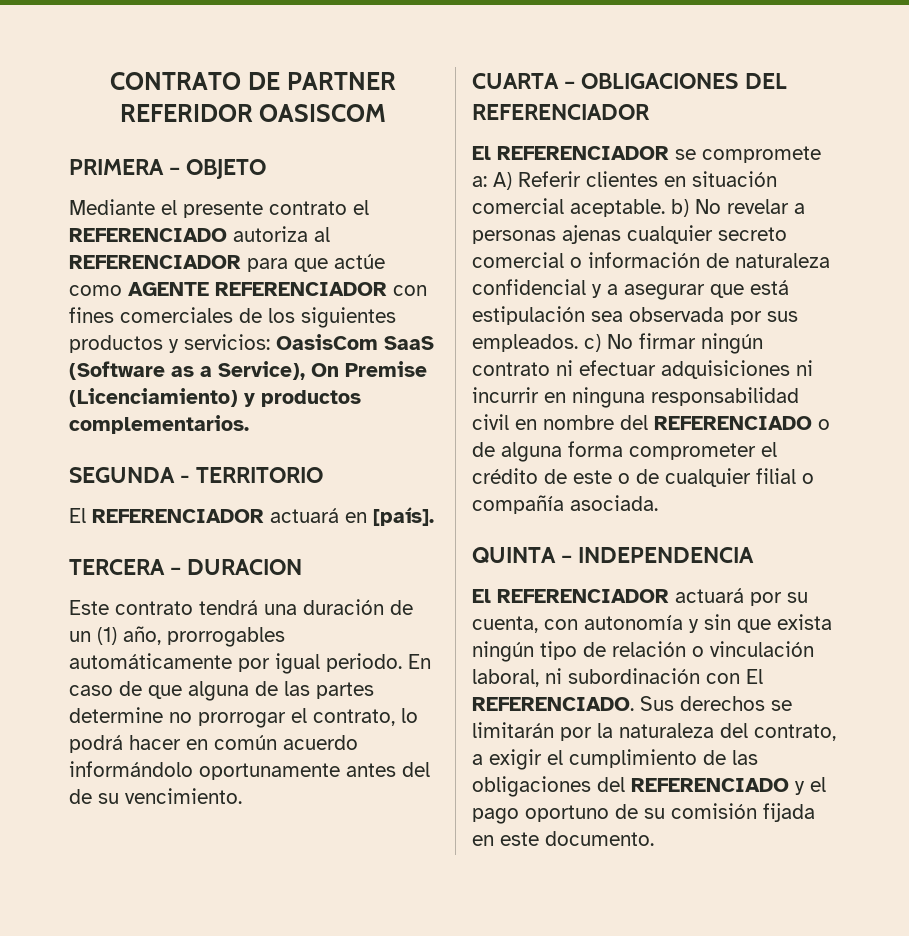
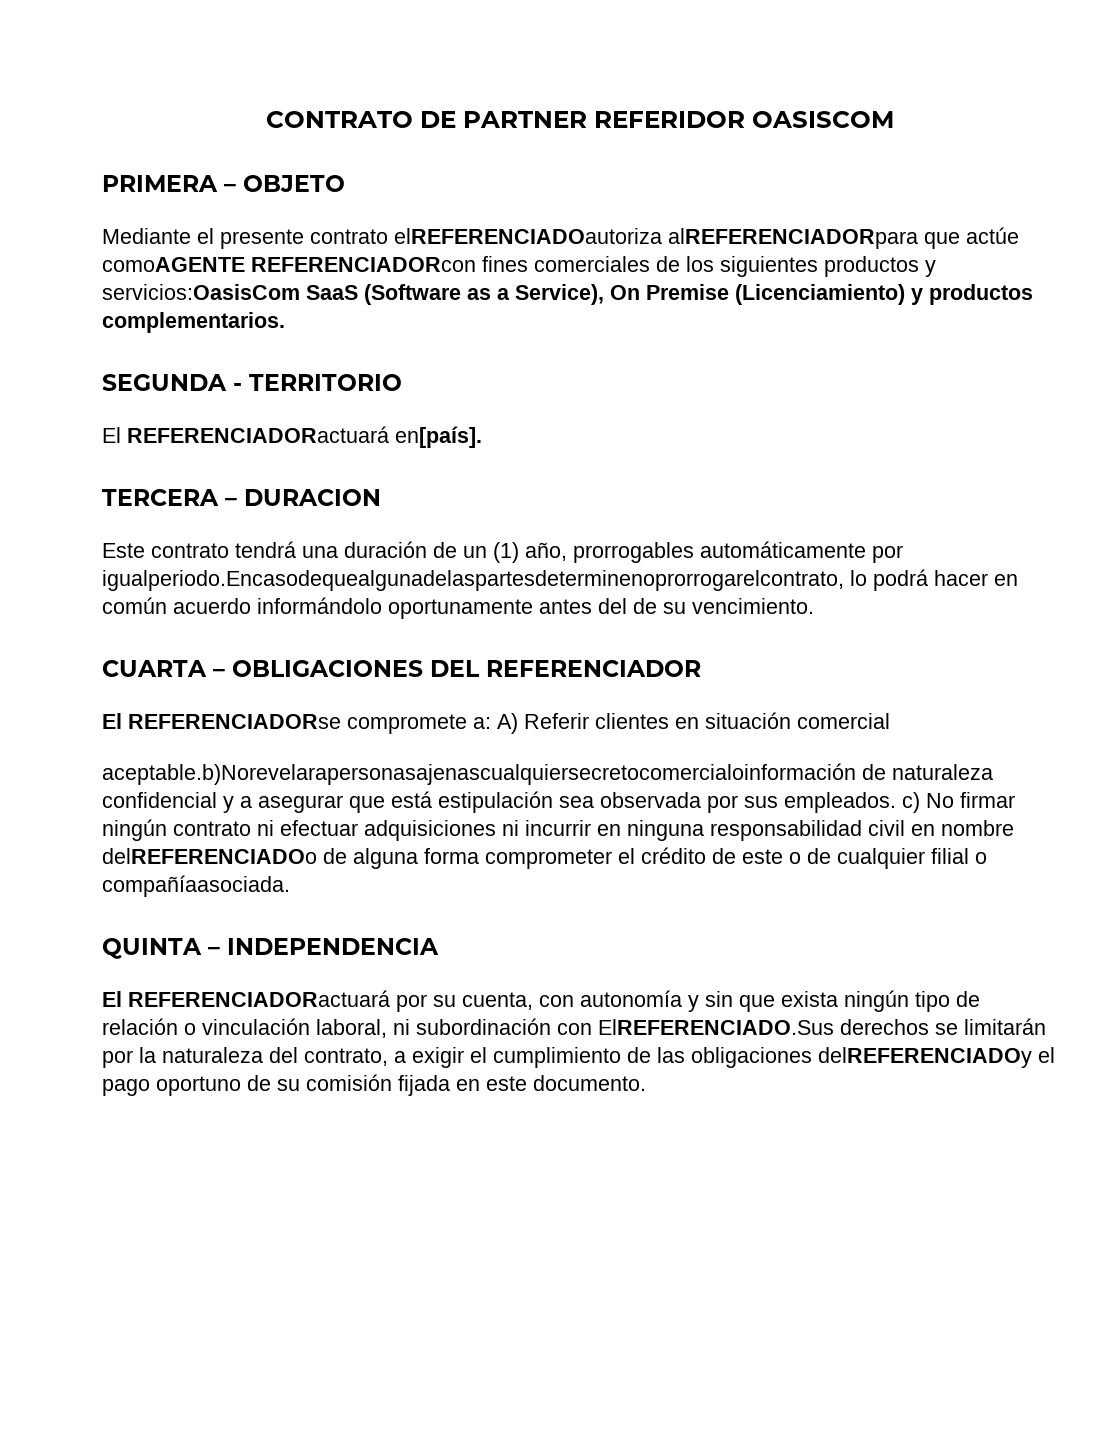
[353,200,369,215] [69,226,330,242] [69,254,385,272] [69,282,427,296] el REFERENCIADO autoriza al REFERENCIADOR para que actúe como AGENTE REFERENCIADOR con -> [394,227,1019,249] [102,257,476,272] elREFERENCIADOautoriza alREFERENCIADORpara que actúe comoAGENTE REFERENCIADORcon
[184,334,378,350] servicios: OasisCom -> [102,284,300,300] servicios:OasisCom
[92,507,434,526] REFERENCIADOR actuará en [país]. -> [127,426,482,448] REFERENCIADORactuará en[país].
[275,653,431,674] [69,681,374,701] [69,707,395,728] igual periodo. En caso de que alguna de las partes determine no prorrogar el contrato, -> [102,570,844,591] igualperiodo.Encasodequealgunadelaspartesdeterminenoprorrogarelcontrato,
[497,146,696,160] REFERENCIADOR se -> [128,714,341,729] REFERENCIADORse
[570,199,805,217] [472,225,787,244] [472,252,700,268] aceptable. b) No revelar a personas ajenas cualquier secreto comercial o información -> [102,763,856,785] // aceptable.b)Norevelarapersonasajenascualquiersecretocomercialoinformación
[620,415,830,430] del REFERENCIADO o -> [102,848,317,864] delREFERENCIADOo
[472,495,658,514] compañía asociada. -> [102,875,290,897] compañíaasociada.
[497,588,744,603] REFERENCIADOR actuará -> [128,990,390,1007] REFERENCIADORactuará
[746,669,763,684] [472,696,674,711] El REFERENCIADO. Sus -> [598,1019,834,1035] ElREFERENCIADO.Sus
[597,777,805,795] del REFERENCIADO y -> [818,1047,1032,1068] delREFERENCIADOy

